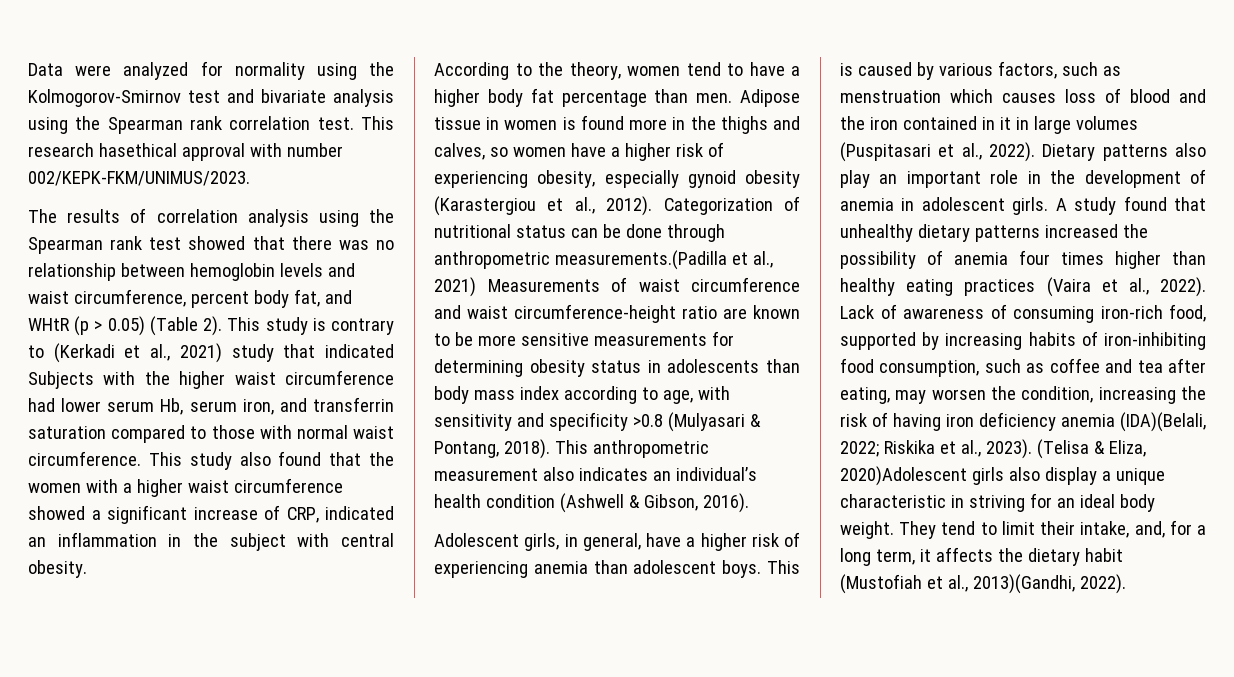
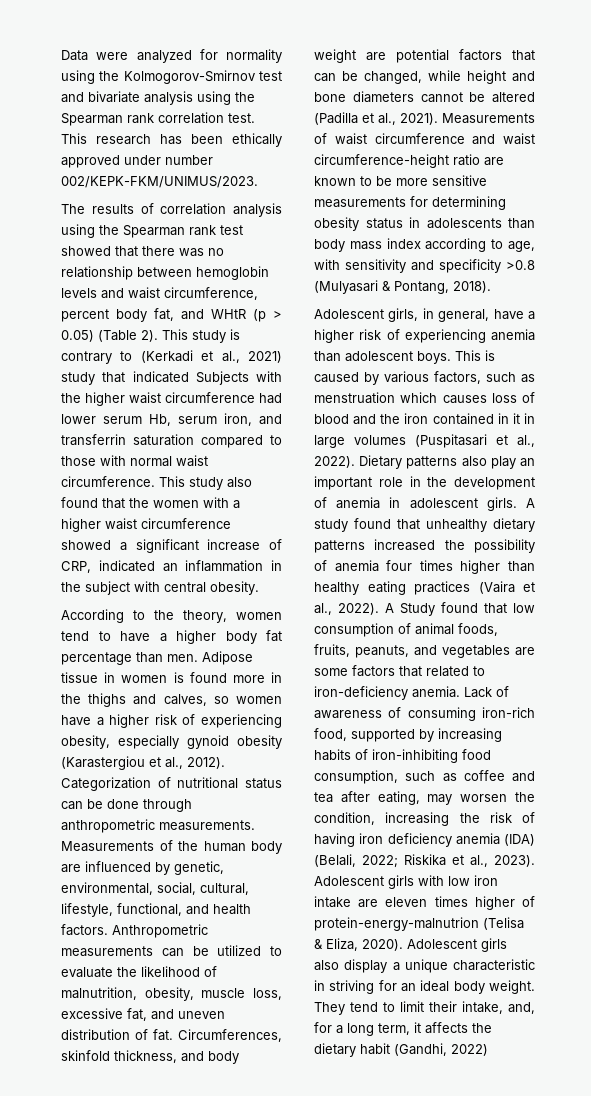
[98,143,282,161] hasethical approval with -> [160,133,282,147] [61,155,161,168] has been ethically approved under
[554,250,773,270] [434,277,476,297] measurements.(Padilla et al., 2021) -> [159,820,255,831] [61,840,282,854] [61,861,224,875] [61,882,249,895] [61,903,251,917] [61,924,208,938] [61,945,282,957] [61,966,217,978] [61,987,282,1001] [61,1008,225,1021] [61,1029,282,1042] [61,1050,239,1064] [314,49,535,63] [314,70,535,84] [314,91,535,103] [314,112,438,125] measurements. Measurements of the human body are influenced by genetic, environmental, social, cultural, lifestyle, functional, and health factors. Anthropometric measurements can be utilized to evaluate the likelihood of malnutrition, obesity, muscle loss, excessive fat, and uneven distribution of fat. Circumferences, skinfold thickness, and body weight are potential factors that can be changed, while height and bone diameters cannot be altered (Padilla et al., 2021).
[554,440,709,458] [434,467,757,481] [434,493,749,513] This anthropometric measurement also indicates an individual’s health condition (Ashwell & Gibson, 2016). -> (491, 287) none
(1206, 287) none -> [385,602,535,616] [314,623,498,637] [314,644,535,658] [314,665,485,677] [314,686,460,700] A Study found that low consumption of animal foods, fruits, peanuts, and vegetables are some factors that related to iron-deficiency anemia.
[1120,412,1206,432] (IDA)(Belali, -> [504,834,535,846] [314,854,356,867] (IDA) (Belali,
(1032, 449) none -> [314,875,498,889] [314,896,535,910] [314,917,479,931] Adolescent girls with low iron intake are eleven times higher of protein-energy-malnutrion
[840,466,967,486] 2020)Adolescent -> [362,939,477,951] 2020). Adolescent
[840,574,1126,594] (Mustofiah et al., 2013)(Gandhi, 2022). -> [394,1043,488,1056] (Gandhi, 2022)

